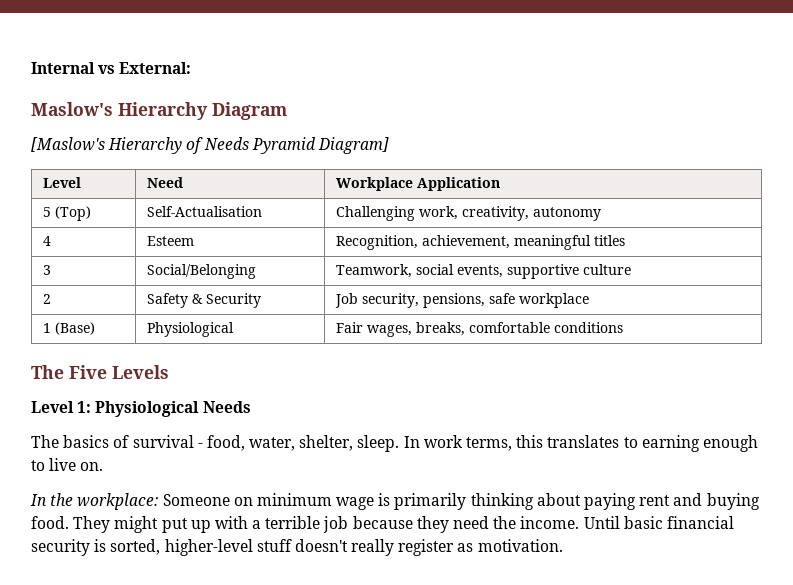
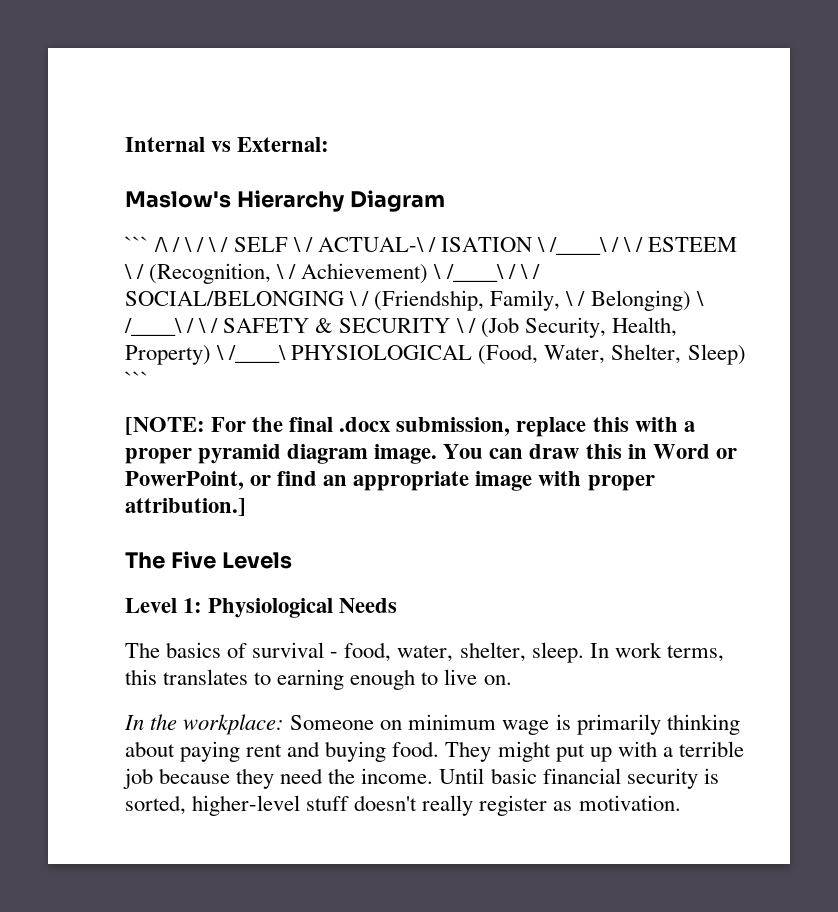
[31,137,389,154] [42,177,81,188] [146,177,183,188] [335,177,500,191] [42,206,91,221] [146,206,262,217] [335,206,601,221] [42,236,51,246] [146,236,194,246] [335,235,625,250] [42,265,51,275] [146,264,256,279] [335,264,631,279] [42,294,51,304] [146,293,261,308] [334,293,589,308] [42,322,95,335] [146,322,234,337] [335,322,623,337] [Maslow's Hierarchy of Needs Pyramid Diagram] // Level | Need | Workplace Application // 5 (Top) | Self-Actualisation | Challenging work, creativity, autonomy // 4 | Esteem | Recognition, achievement, meaningful titles // 3 | Social/Belonging | Teamwork, social events, supportive culture // 2 | Safety & Security | Job security, pensions, safe workplace // 1 (Base) | Physiological | Fair wages, breaks, comfortable conditions -> [125,236,738,255] [124,263,540,284] [125,290,704,311] [124,317,677,338] [125,344,746,365] [125,371,149,387] [125,417,695,437] [125,444,737,464] [125,471,655,491] [125,498,246,516] ``` /\ / \ / \ / SELF \ / ACTUAL-\ / ISATION \ /____\ / \ / ESTEEM \ / (Recognition, \ / Achievement) \ /____\ / \ / SOCIAL/BELONGING \ / (Friendship, Family, \ / Belonging) \ /____\ / \ / SAFETY & SECURITY \ / (Job Security, Health, Property) \ /____\ PHYSIOLOGICAL (Food, Water, Shelter, Sleep) ``` // [NOTE: For the final .docx submission, replace this with a proper pyramid diagram image. You can draw this in Word or PowerPoint, or find an appropriate image with proper attribution.]

